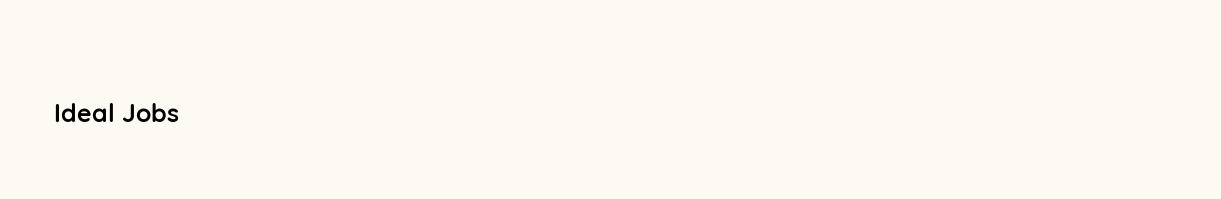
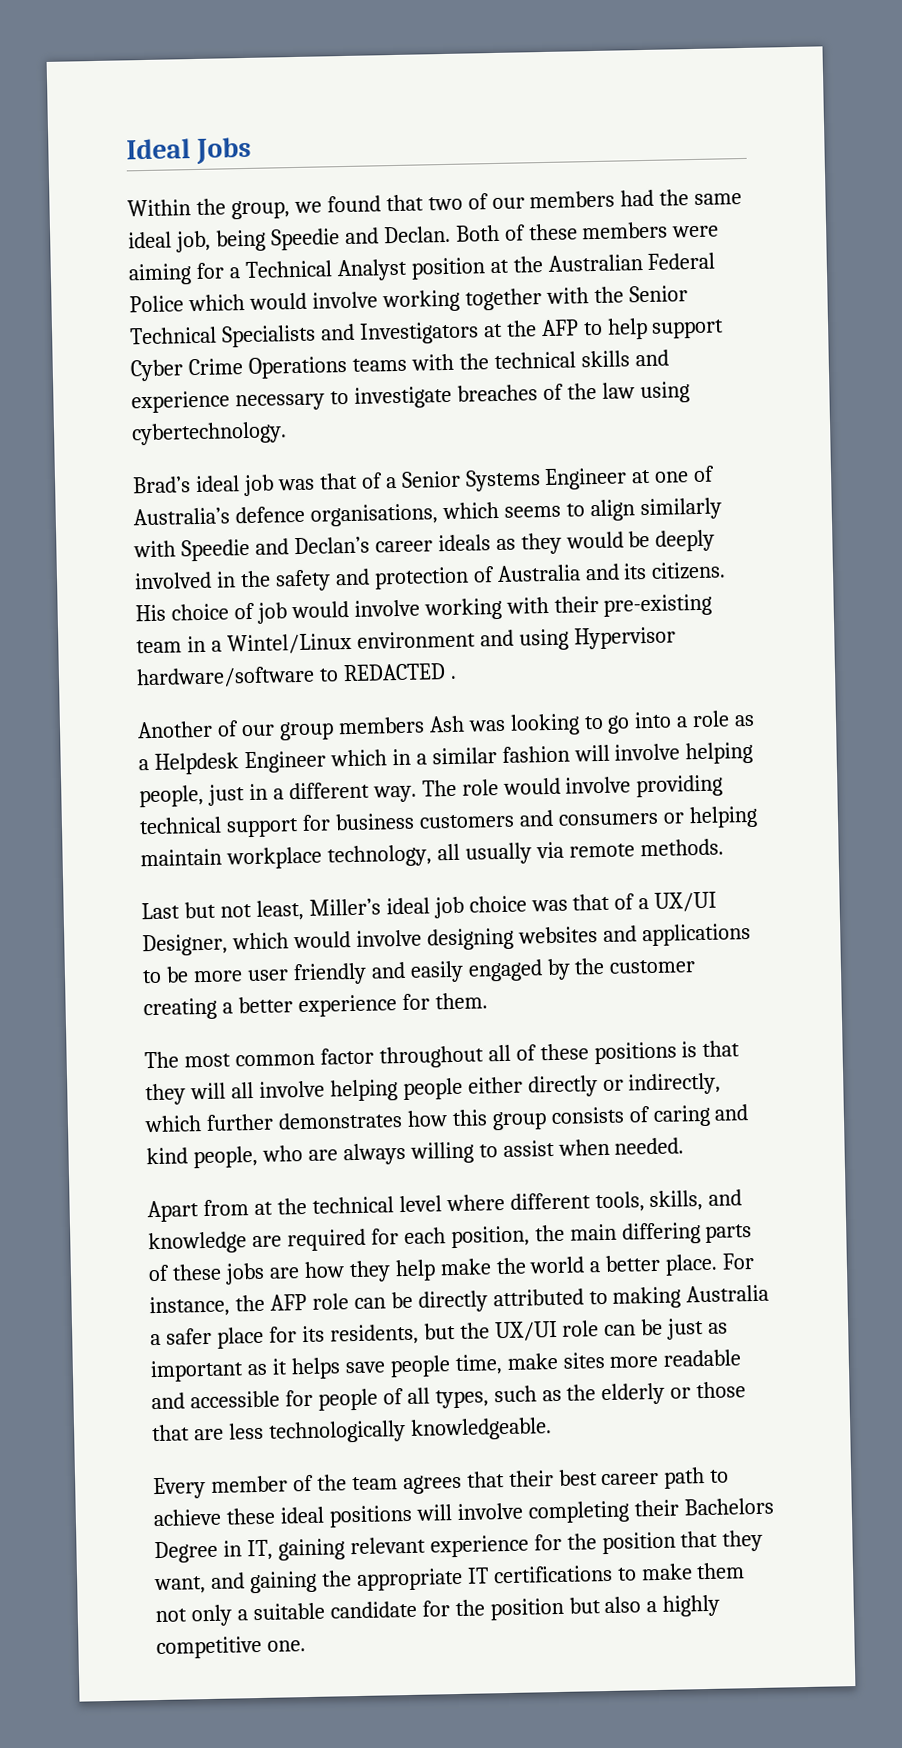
(179, 112) none -> [127,189,743,220] [128,221,720,253] [128,252,716,286] [129,285,688,313] [129,317,725,348] [130,349,669,382] [131,381,690,414] [131,421,287,446] [132,465,716,497] [133,497,722,527] [133,529,716,562] [134,561,727,592] [135,593,713,624] [136,626,676,655] [136,663,457,689] [137,710,756,741] [138,741,754,775] [139,774,724,808] [139,805,758,838] [140,838,724,870] [141,891,718,921] [142,923,751,957] [142,957,697,986] [143,992,488,1021] [144,1040,741,1069] [145,1072,722,1106] [144,1104,749,1133] [146,1137,685,1169] [147,1189,743,1223] [148,1222,753,1255] [148,1252,755,1285] [149,1284,770,1318] [150,1318,729,1349] [150,1349,742,1383] [151,1381,747,1411] [152,1417,552,1444] [153,1467,730,1500] [153,1497,774,1528] [154,1529,764,1564] [154,1562,746,1595] [155,1594,721,1627] [156,1635,306,1660] // Within the group, we found that two of our members had the same ideal job, being Speedie and Declan. Both of these members were aiming for a Technical Analyst position at the Australian Federal Police which would involve working together with the Senior Technical Specialists and Investigators at the AFP to help support Cyber Crime Operations teams with the technical skills and experience necessary to investigate breaches of the law using cybertechnology. // Brad’s ideal job was that of a Senior Systems Engineer at one of Australia’s defence organisations, which seems to align similarly with Speedie and Declan’s career ideals as they would be deeply involved in the safety and protection of Australia and its citizens. His choice of job would involve working with their pre-existing team in a Wintel/Linux environment and using Hypervisor hardware/software to REDACTED . // Another of our group members Ash was looking to go into a role as a Helpdesk Engineer which in a similar fashion will involve helping people, just in a different way. The role would involve providing technical support for business customers and consumers or helping maintain workplace technology, all usually via remote methods. // Last but not least, Miller’s ideal job choice was that of a UX/UI Designer, which would involve designing websites and applications to be more user friendly and easily engaged by the customer creating a better experience for them. // The most common factor throughout all of these positions is that they will all involve helping people either directly or indirectly, which further demonstrates how this group consists of caring and kind people, who are always willing to assist when needed. // Apart from at the technical level where different tools, skills, and knowledge are required for each position, the main differing parts of these jobs are how they help make the world a better place. For instance, the AFP role can be directly attributed to making Australia a safer place for its residents, but the UX/UI role can be just as important as it helps save people time, make sites more readable and accessible for people of all types, such as the elderly or those that are less technologically knowledgeable. // Every member of the team agrees that their best career path to achieve these ideal positions will involve completing their Bachelors Degree in IT, gaining relevant experience for the position that they want, and gaining the appropriate IT certifications to make them not only a suitable candidate for the position but also a highly competitive one.

